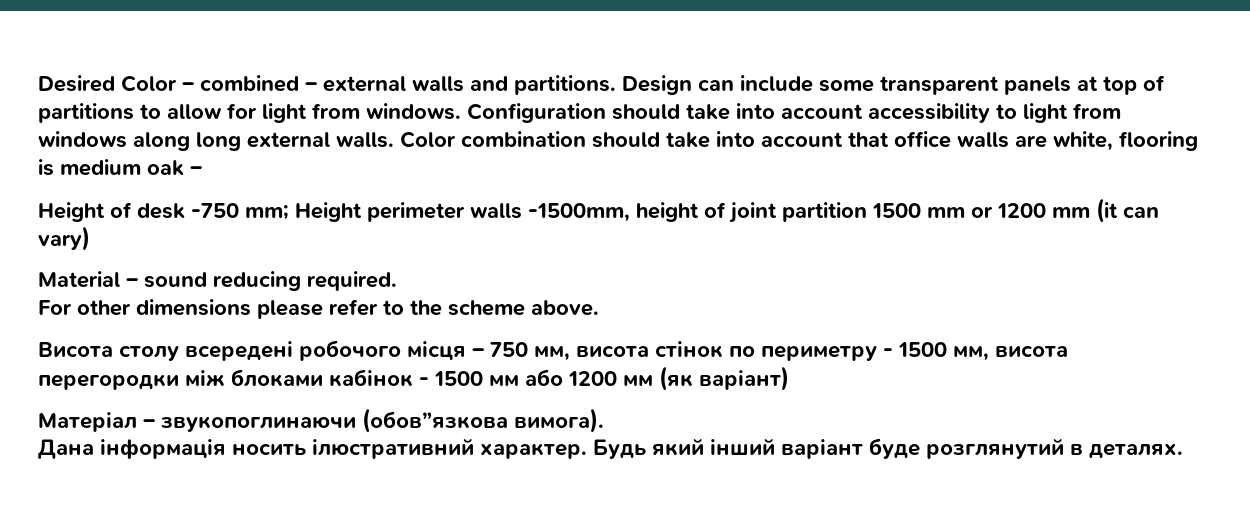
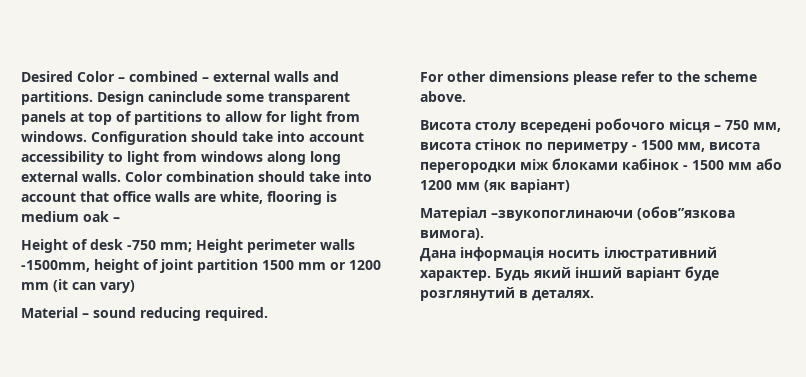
[698,75,813,92] can include -> [148,91,222,102] caninclude
[143,416,356,432] – звукопоглинаючи -> [491,210,633,221] –звукопоглинаючи

